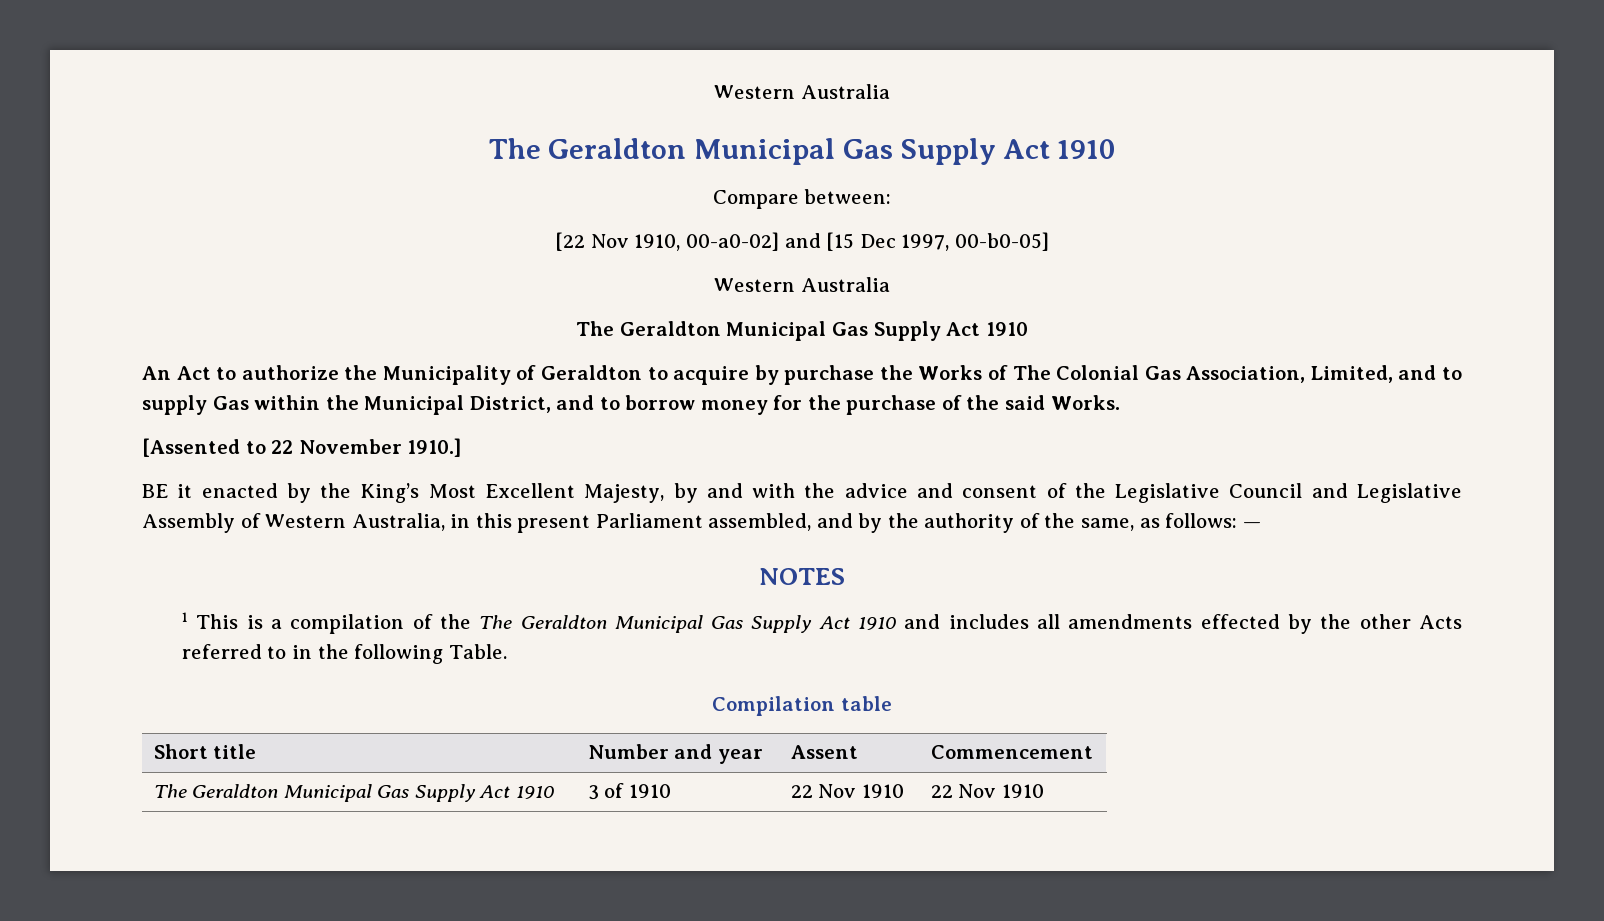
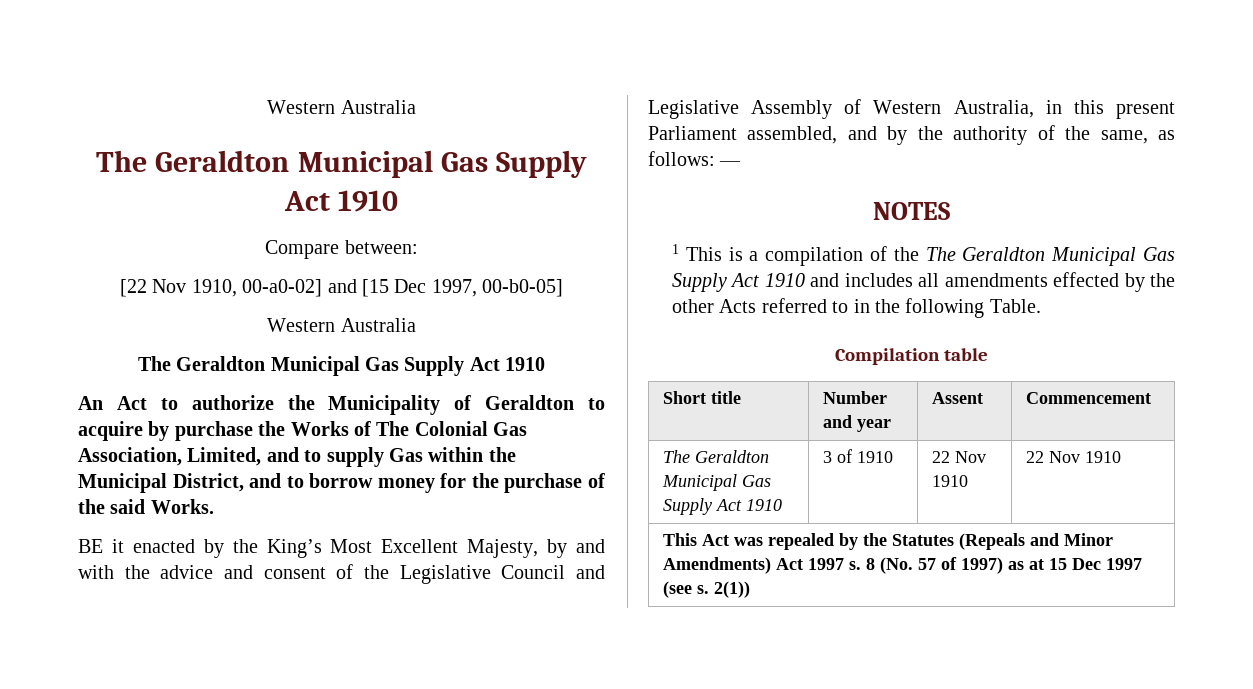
[142,438,462,457] // [Assented to 22 November 1910.] -> (214, 506) none
(1044, 791) none -> [663,533,1114,550] [663,557,1143,574] [663,581,751,598] // This Act was repealed by the Statutes (Repeals and Minor Amendments) Act 1997 s. 8 (No. 57 of 1997) as at 15 Dec 1997 (see s. 2(1))

